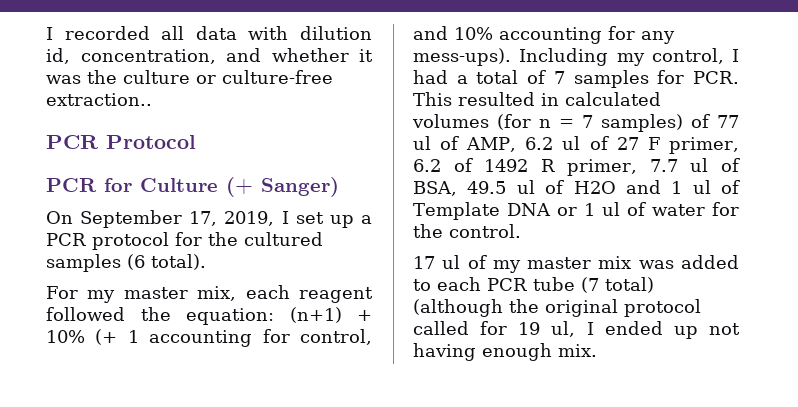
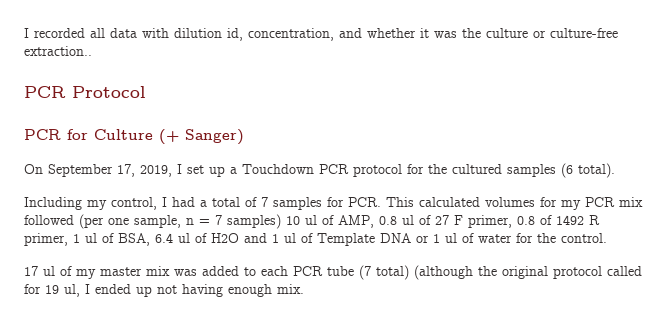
(372, 219) none -> [242,164,314,174] Touchdown
[46,285,373,303] [46,307,372,325] [46,329,372,347] [413,26,675,44] [413,48,511,66] For my master mix, each reagent followed the equation: (n+1) + 10% (+ 1 accounting for control, and 10% accounting for any mess-ups). -> (615, 170) none
[458,92,661,106] [412,114,531,130] resulted in calculated volumes (for -> [419,197,643,210] [24,214,181,229] calculated volumes for my PCR mix followed (per one sample,
[691,114,739,128] of 77 -> [286,216,300,225] 10
[525,137,554,150] 6.2 -> [379,216,397,225] 0.8
[413,159,441,172] 6.2 -> [517,216,535,225] 0.8
[649,159,678,172] 7.7 -> [73,234,80,243] 1
[467,181,507,194] 49.5 -> [155,233,173,243] 6.4

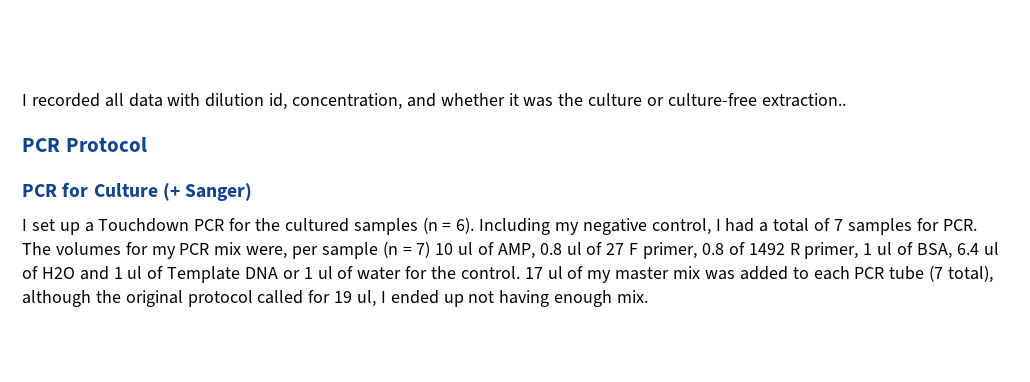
[24,164,172,177] On September 17, 2019, -> (253, 192) none
[353,164,402,177] protocol -> (225, 225) none
[561,163,615,178] (6 total). // -> [422,217,475,234] (n = 6).
(107, 205) none -> [582,218,647,235] negative
[386,197,480,207] This calculated -> [22,242,51,255] The
[24,214,281,229] followed (per one sample, n = 7 samples) -> [246,241,431,259] were, per sample (n = 7)
(607, 238) // -> (520, 272) none
[376,265,473,280] total) (although -> [947,265,993,283] [22,290,91,307] total), although

